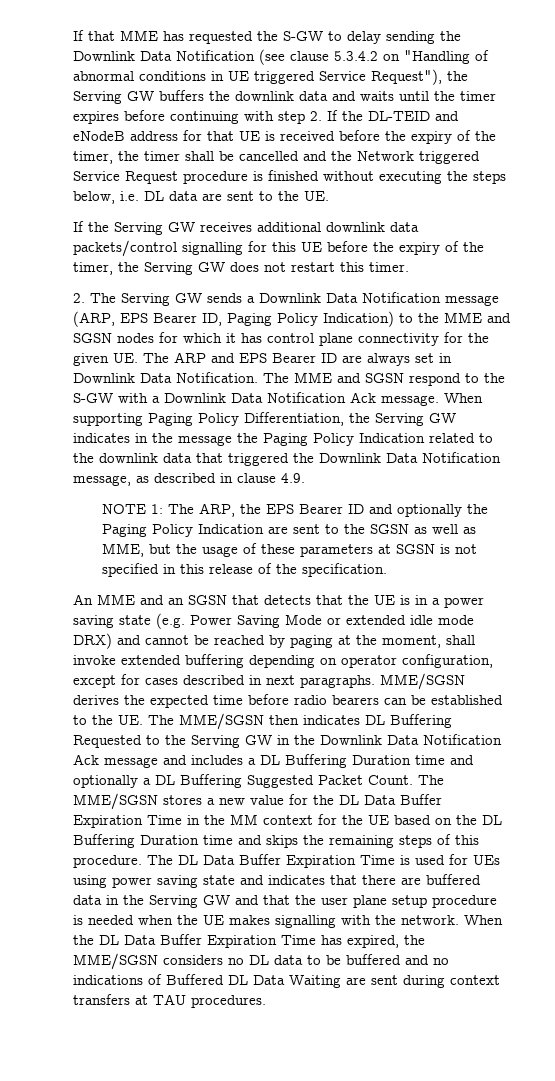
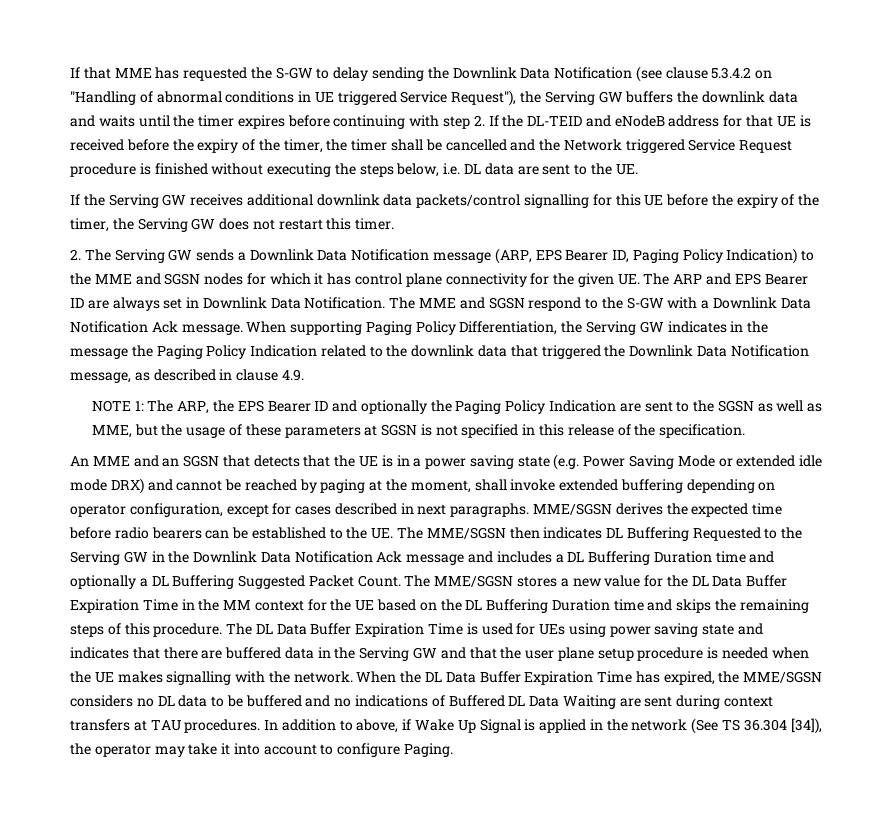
(267, 1001) none -> [264,718,822,734] [69,743,453,757] In addition to above, if Wake Up Signal is applied in the network (See TS 36.304 [34]), the operator may take it into account to configure Paging.

